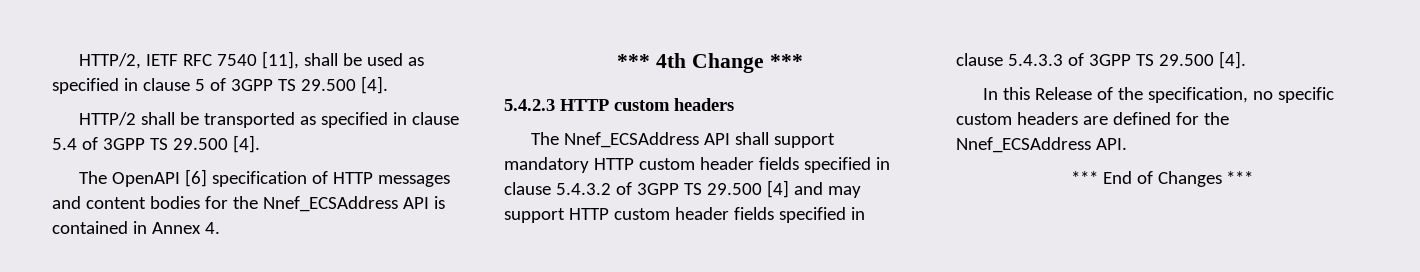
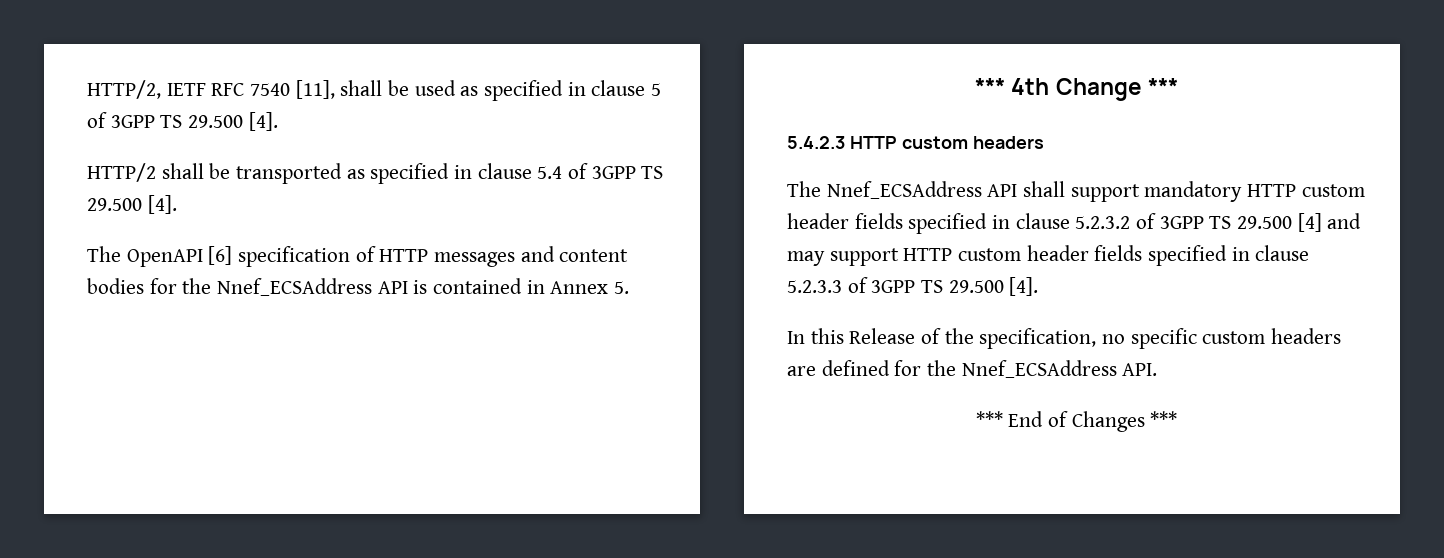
[204,222,220,234] 4. -> [614,281,630,294] 5.
[555,183,611,195] 5.4.3.2 -> [1075,216,1131,229] 5.2.3.2
[1007,54,1063,66] 5.4.3.3 -> [787,280,842,293] 5.2.3.3

